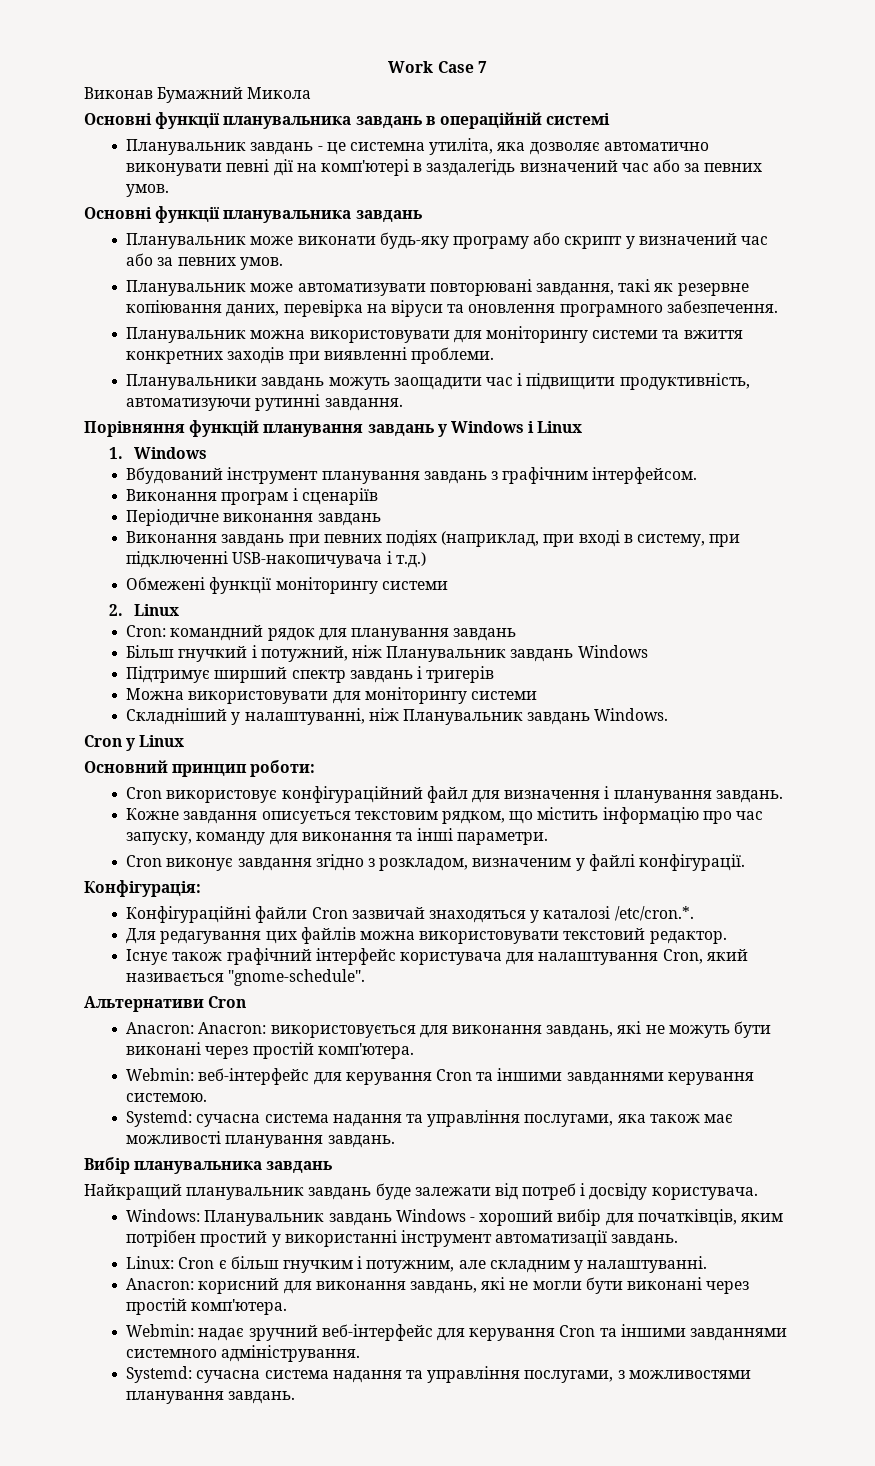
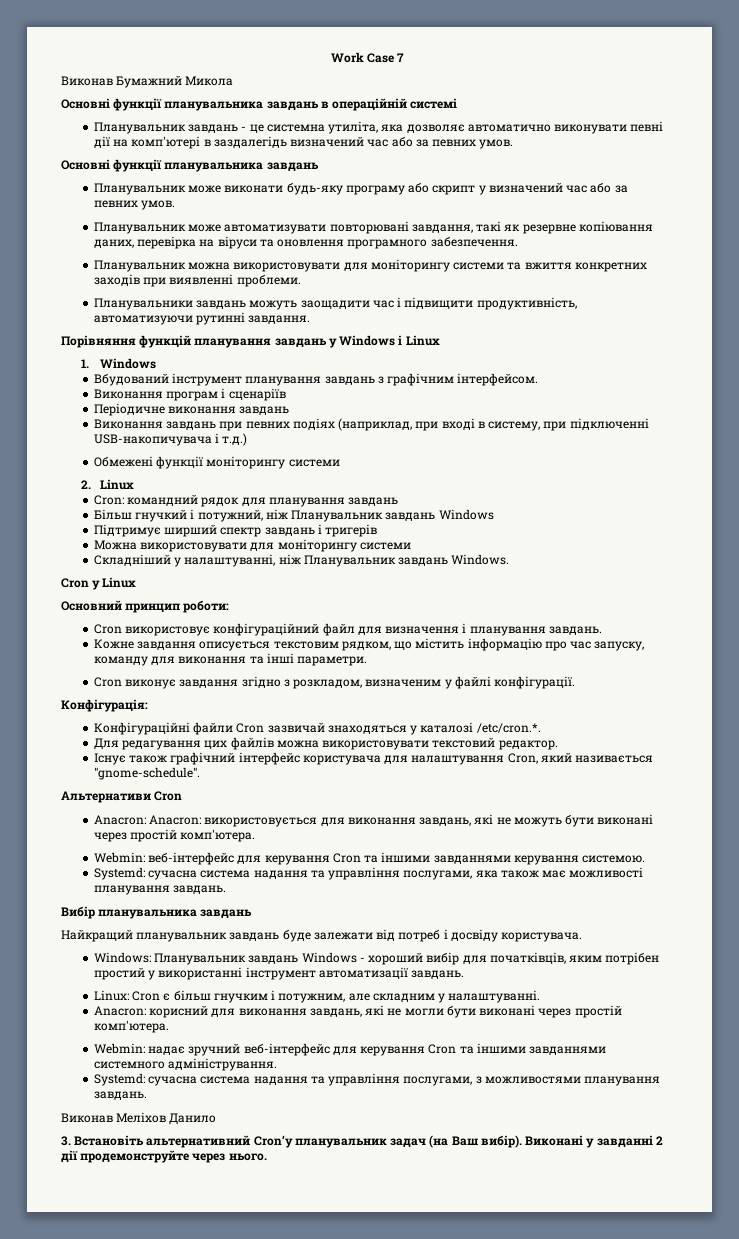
(296, 1397) none -> [61,1112,217,1125] [61,1135,663,1148] [61,1150,267,1163] // Виконав Меліхов Данило // 3. Встановіть альтернативний Cron’у планувальник задач (на Ваш вибір). Виконані у завданні 2 дії продемонструйте через нього.

